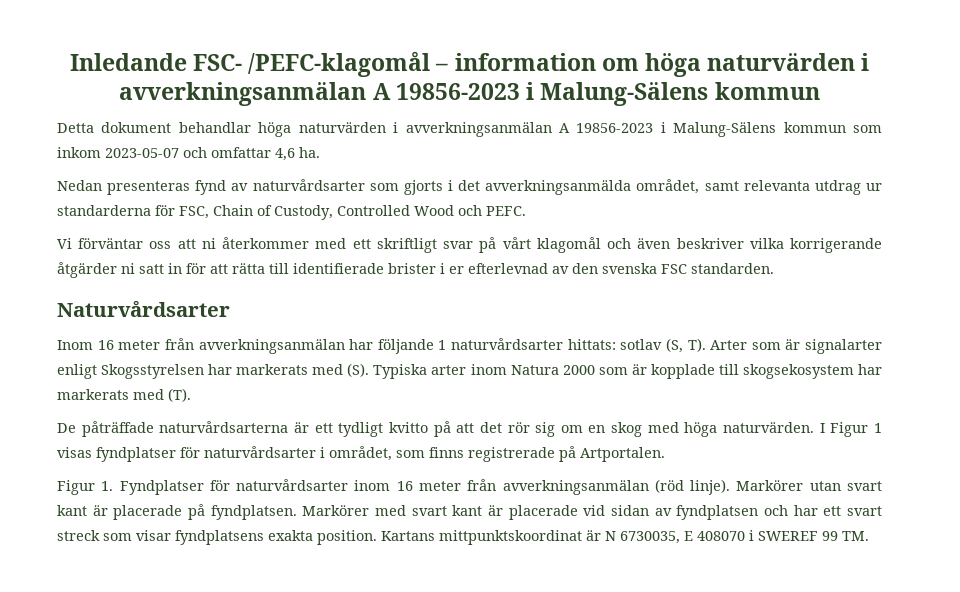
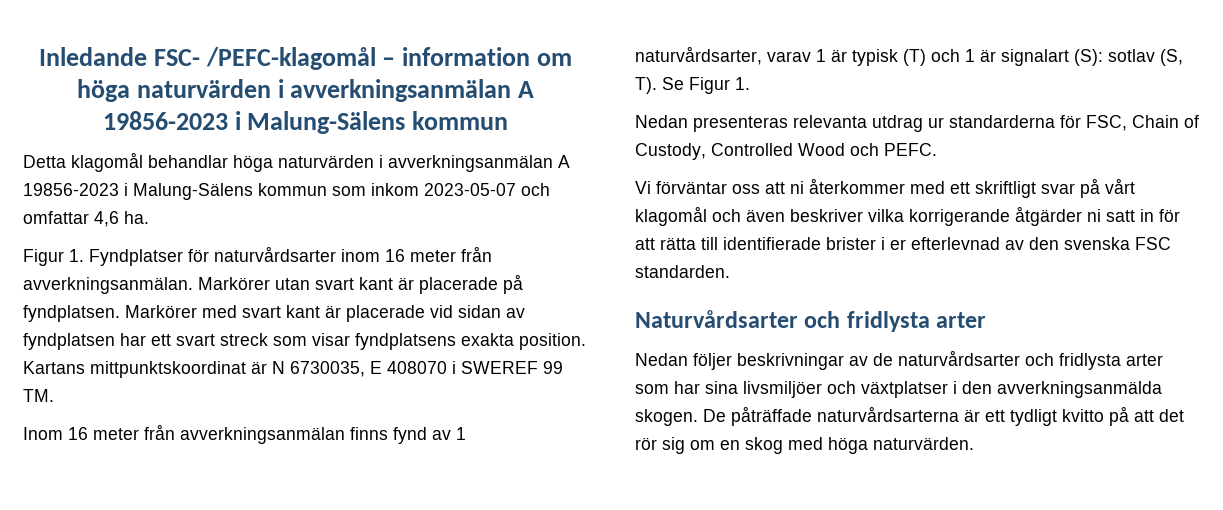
[101,122,172,133] dokument -> [71,152,143,172] klagomål
[57,179,739,195] Nedan presenteras fynd av naturvårdsarter som gjorts i det avverkningsanmälda området, samt -> [23,246,492,266] [23,274,523,294] [23,305,525,322] [23,333,586,350] [23,361,563,378] [23,389,54,402] [23,424,466,444] [635,46,1183,66] [635,77,750,94] [635,115,788,132] Figur 1. Fyndplatser för naturvårdsarter inom 16 meter från avverkningsanmälan. Markörer utan svart kant är placerade på fyndplatsen. Markörer med svart kant är placerade vid sidan av fyndplatsen har ett svart streck som visar fyndplatsens exakta position. Kartans mittpunktskoordinat är N 6730035, E 408070 i SWEREF 99 TM. // Inom 16 meter från avverkningsanmälan finns fynd av 1 naturvårdsarter, varav 1 är typisk (T) och 1 är signalart (S): sotlav (S, T). Se Figur 1. // Nedan presenteras
[57,338,882,354] [57,363,882,379] [57,388,191,402] // Inom 16 meter från avverkningsanmälan har följande 1 naturvårdsarter hittats: sotlav (S, T). Arter som är signalarter enligt Skogsstyrelsen har markerats med (S). Typiska arter inom Natura 2000 som är kopplade till skogsekosystem har markerats med (T). // -> [804,311,987,332] [635,350,1163,370] [635,381,1162,398] [635,409,698,426] och fridlysta arter // Nedan följer beskrivningar av de naturvårdsarter och fridlysta arter som har sina livsmiljöer och växtplatser i den avverkningsanmälda skogen.
[819,422,882,437] [57,446,665,462] [57,479,883,495] [57,504,882,520] [57,530,869,545] I Figur 1 visas fyndplatser för naturvårdsarter i området, som finns registrerade på Artportalen. // Figur 1. Fyndplatser för naturvårdsarter inom 16 meter från avverkningsanmälan (röd linje). Markörer utan svart kant är placerade på fyndplatsen. Markörer med svart kant är placerade vid sidan av fyndplatsen och har ett svart streck som visar fyndplatsens exakta position. Kartans mittpunktskoordinat är N 6730035, E 408070 i SWEREF 99 TM. -> (974, 443) none

